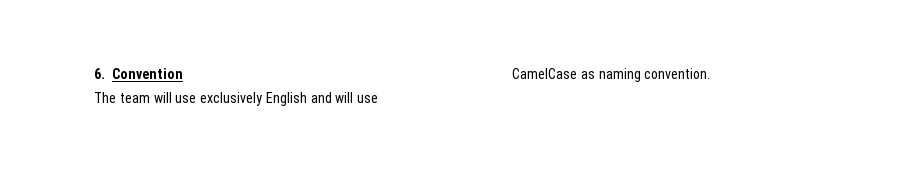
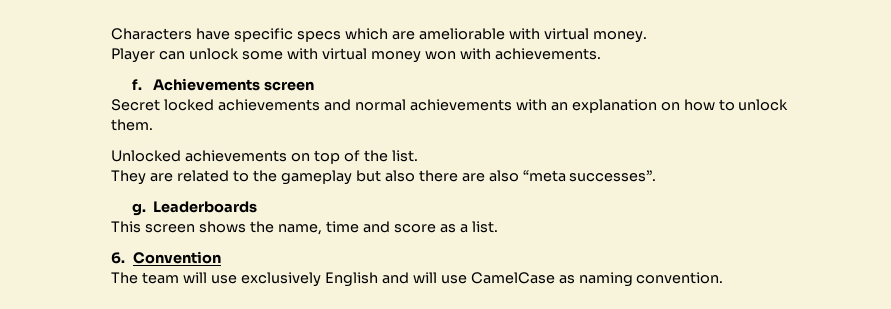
(94, 73) none -> [111,28,647,43] [111,48,601,63] [132,78,314,91] [111,99,789,113] [111,119,154,131] [111,150,418,164] [111,170,657,185] [132,201,258,216] [111,221,498,235] Characters have specific specs which are ameliorable with virtual money. // Player can unlock some with virtual money won with achievements. // f. Achievements screen // Secret locked achievements and normal achievements with an explanation on how to unlock them. // Unlocked achievements on top of the list. // They are related to the gameplay but also there are also “meta successes”. // g. Leaderboards // This screen shows the name, time and score as a list. //

